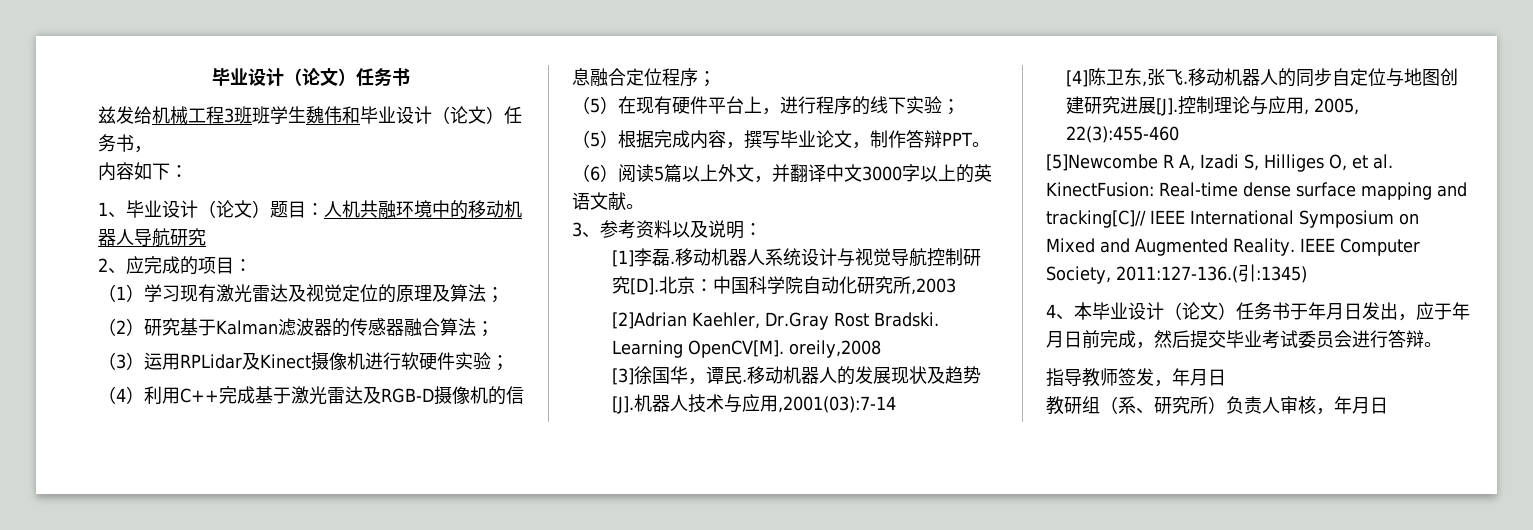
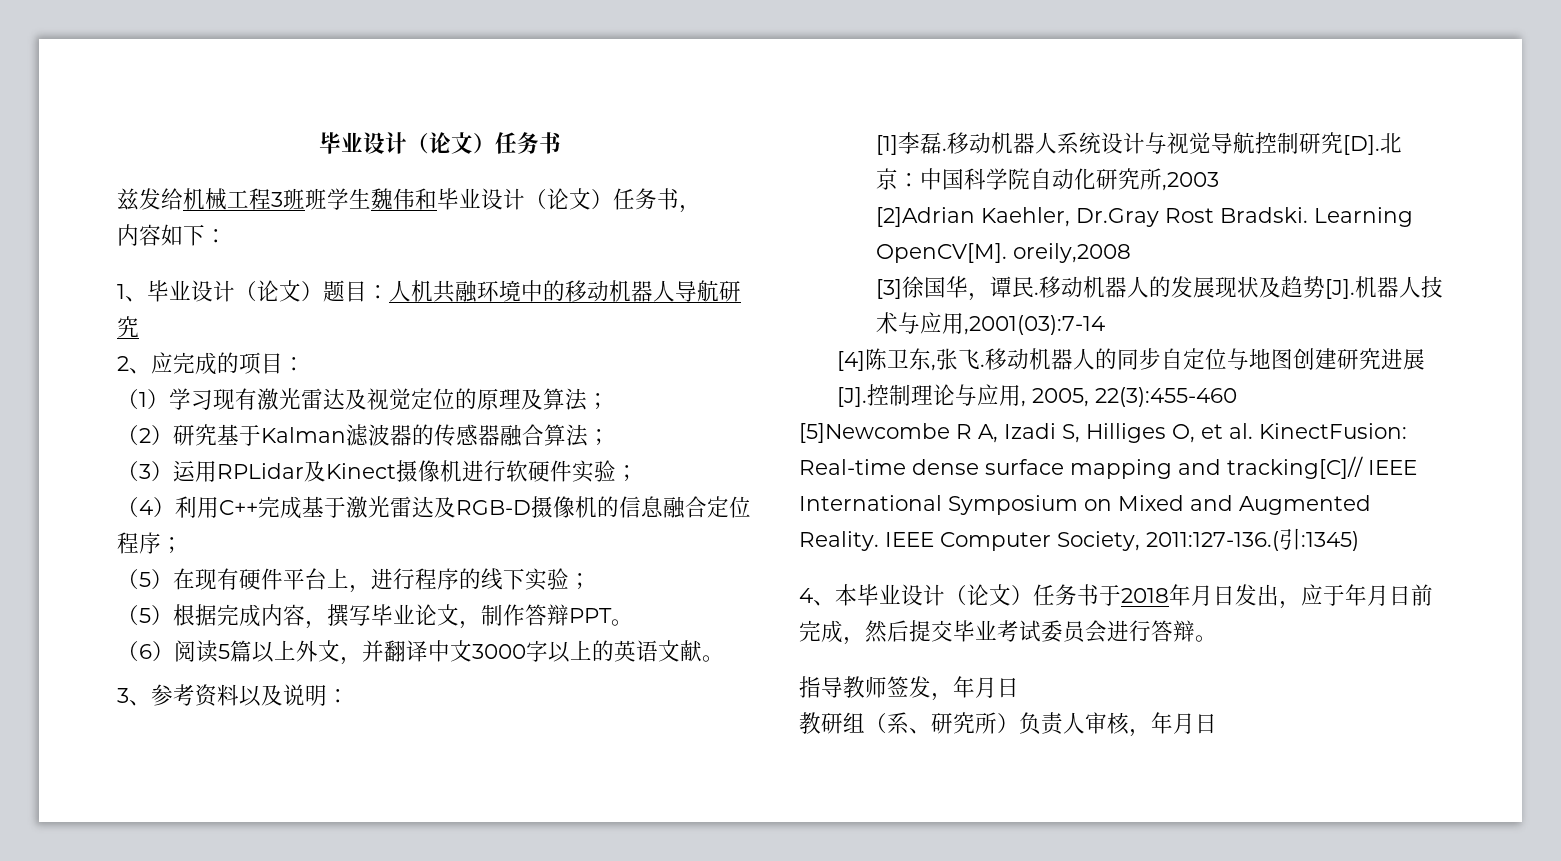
(1308, 311) none -> [1121,588,1169,603] 2018

